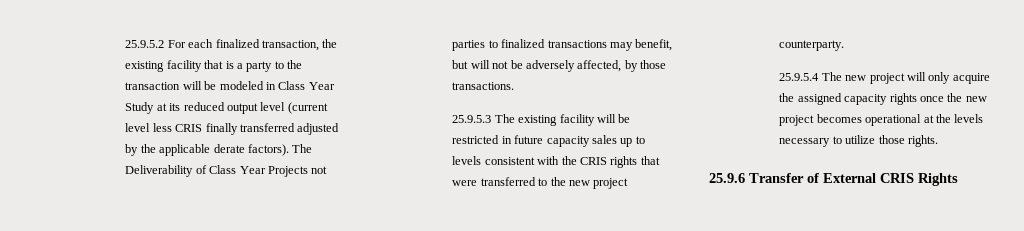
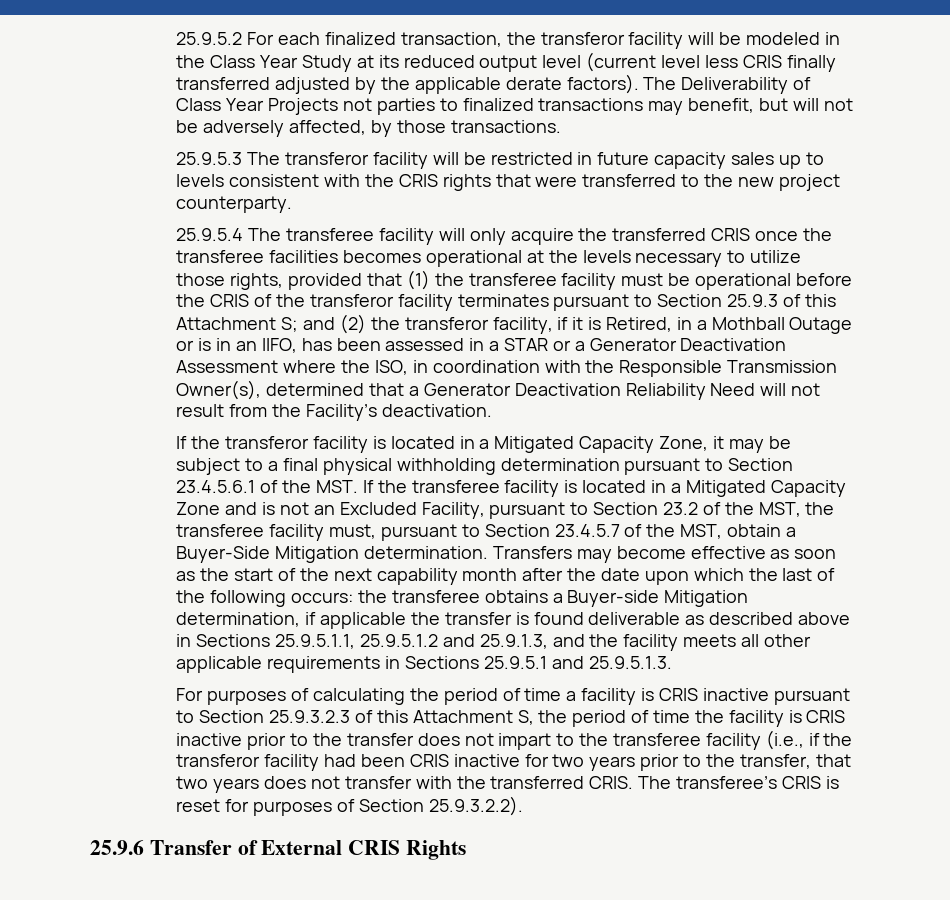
[125,60,303,72] [125,82,181,90] existing facility that is a party to the transaction -> [540,32,684,49] transferor facility
(276, 86) none -> [176,55,206,68] the
[518,115,558,126] existing -> [285,152,370,165] transferor
[845,73,905,84] new project -> [286,228,435,245] transferee facility
[797,93,987,105] [779,115,815,126] assigned capacity rights once the new project -> [612,228,832,241] [176,250,339,263] transferred CRIS once the transferee facilities
[907,135,938,147] rights. -> [230,270,852,290] [176,294,836,311] [176,314,853,334] [176,338,787,353] [176,360,838,377] [176,380,821,400] [176,404,492,421] [176,436,791,453] [176,458,794,475] [176,480,846,497] [176,502,835,519] [176,524,796,541] [176,546,837,563] [176,568,836,585] [176,590,749,607] [176,612,851,629] [176,634,811,651] [176,656,672,673] [176,688,850,705] [176,710,846,727] [176,730,853,750] [176,754,851,771] [176,776,839,793] [176,796,523,816] rights, provided that (1) the transferee facility must be operational before the CRIS of the transferor facility terminates pursuant to Section 25.9.3 of this Attachment S; and (2) the transferor facility, if it is Retired, in a Mothball Outage or is in an IIFO, has been assessed in a STAR or a Generator Deactivation Assessment where the ISO, in coordination with the Responsible Transmission Owner(s), determined that a Generator Deactivation Reliability Need will not result from the Facility’s deactivation. // If the transferor facility is located in a Mitigated Capacity Zone, it may be subject to a final physical withholding determination pursuant to Section 23.4.5.6.1 of the MST. If the transferee facility is located in a Mitigated Capacity Zone and is not an Excluded Facility, pursuant to Section 23.2 of the MST, the transferee facility must, pursuant to Section 23.4.5.7 of the MST, obtain a Buyer-Side Mitigation determination. Transfers may become effective as soon as the start of the next capability month after the date upon which the last of the following occurs: the transferee obtains a Buyer-side Mitigation determination, if applicable the transfer is found deliverable as described above in Sections 25.9.5.1.1, 25.9.5.1.2 and 25.9.1.3, and the facility meets all other applicable requirements in Sections 25.9.5.1 and 25.9.5.1.3. // For purposes of calculating the period of time a facility is CRIS inactive pursuant to Section 25.9.3.2.3 of this Attachment S, the period of time the facility is CRIS inactive prior to the transfer does not impart to the transferee facility (i.e., if the transferor facility had been CRIS inactive for two years prior to the transfer, that two years does not transfer with the transferred CRIS. The transferee’s CRIS is reset for purposes of Section 25.9.3.2.2).

